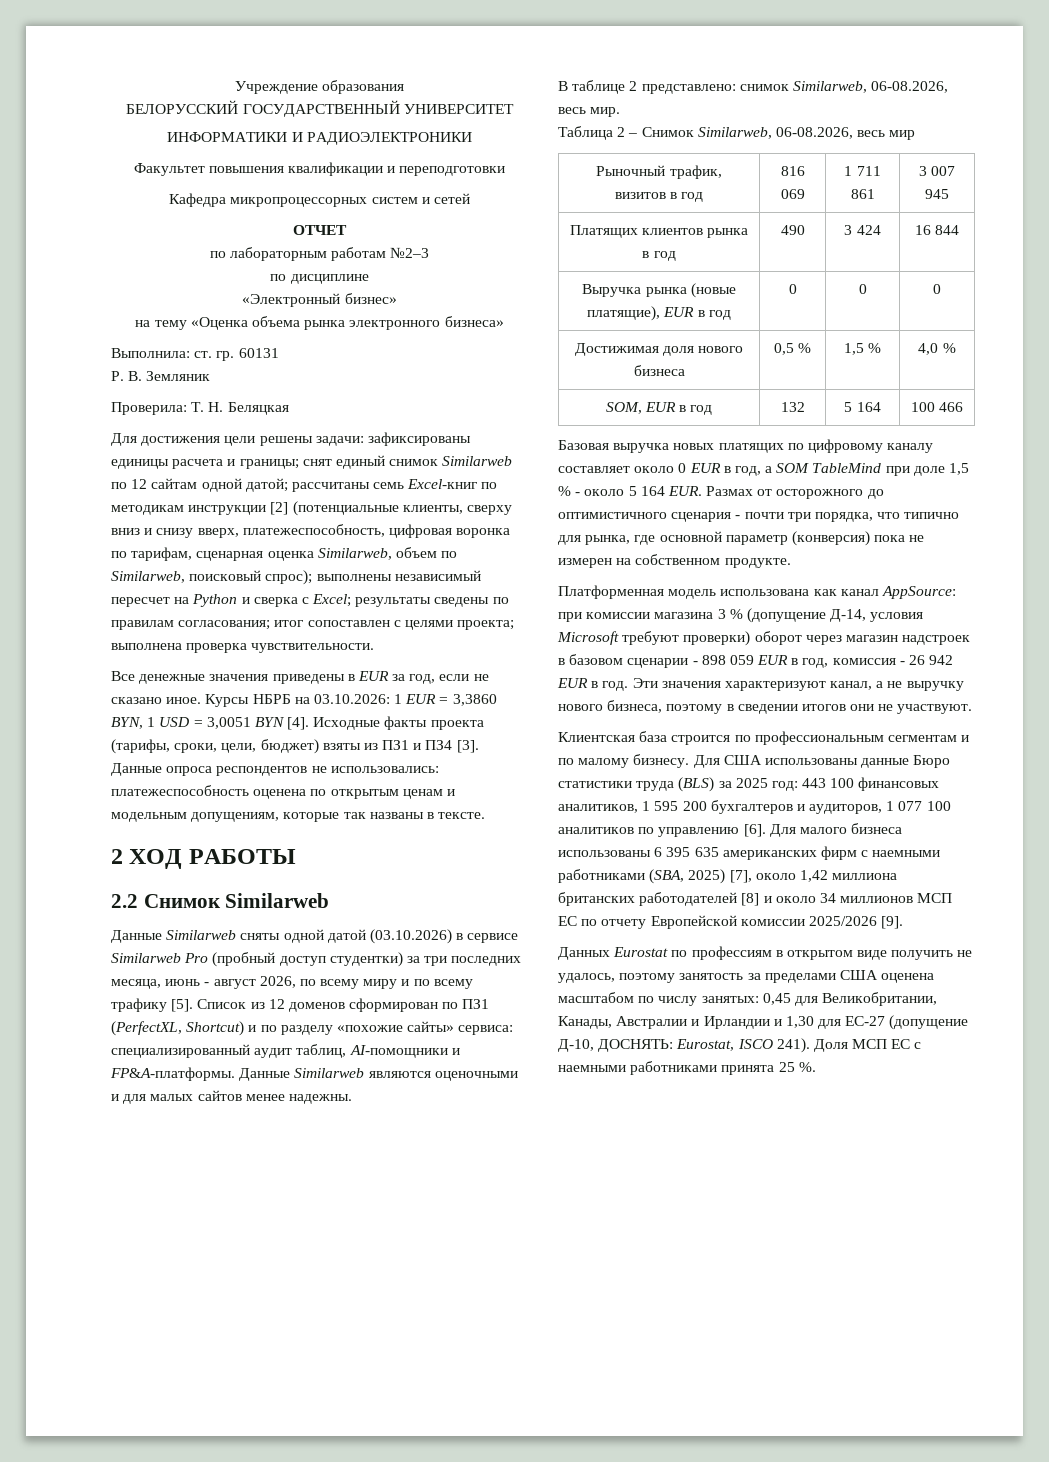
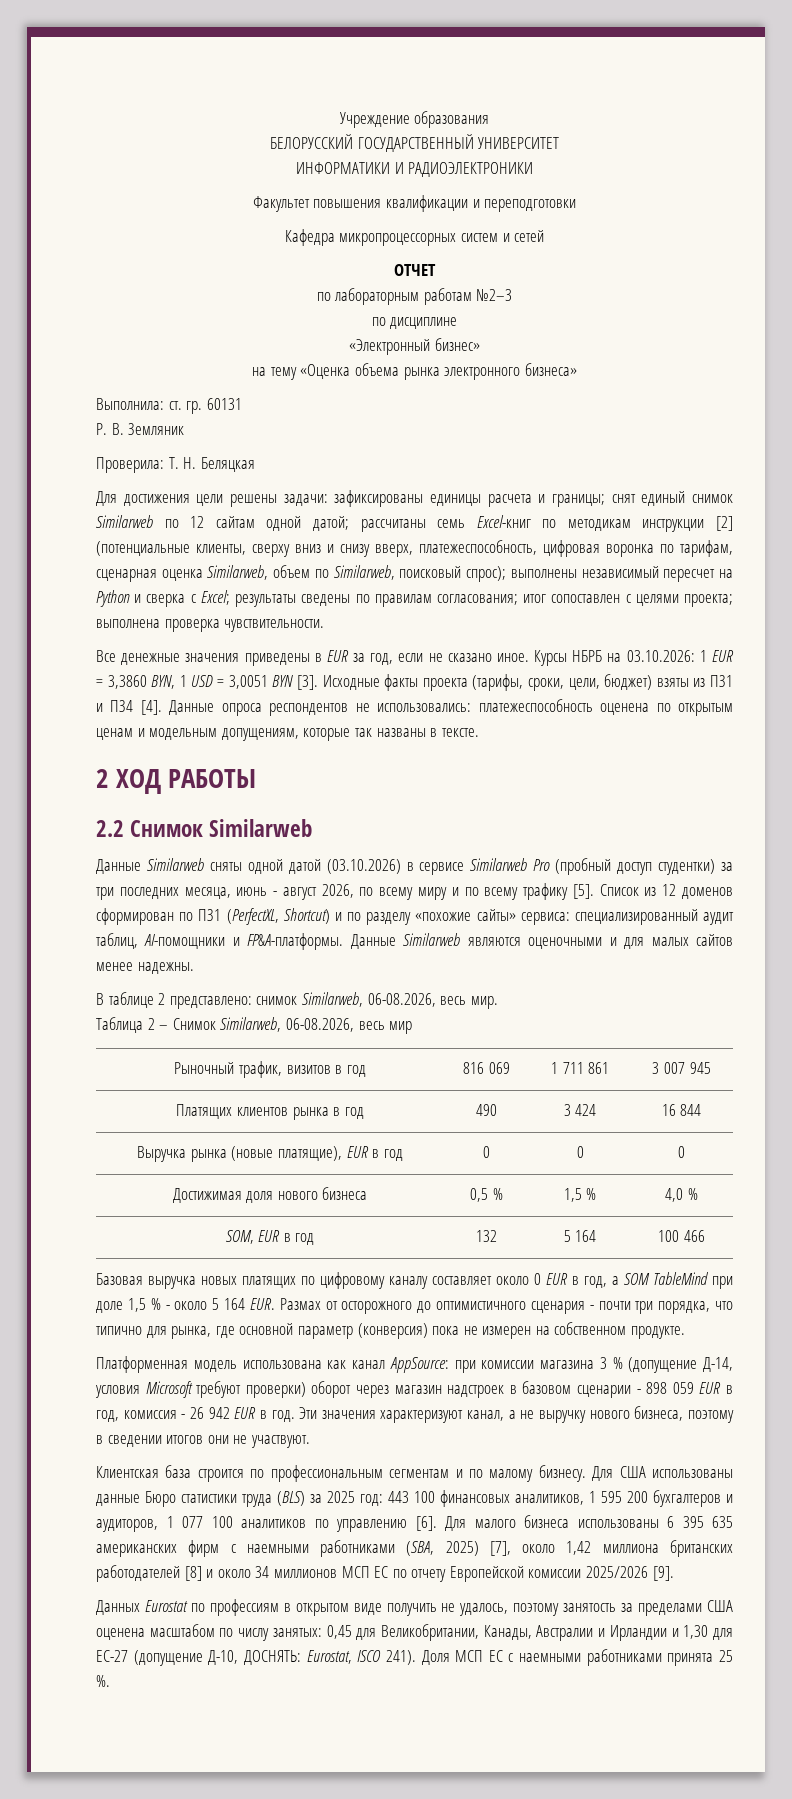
[287,717,310,730] [4]. -> [296,675,318,690] [3].
[456,740,479,753] [3]. -> [140,700,162,715] [4].

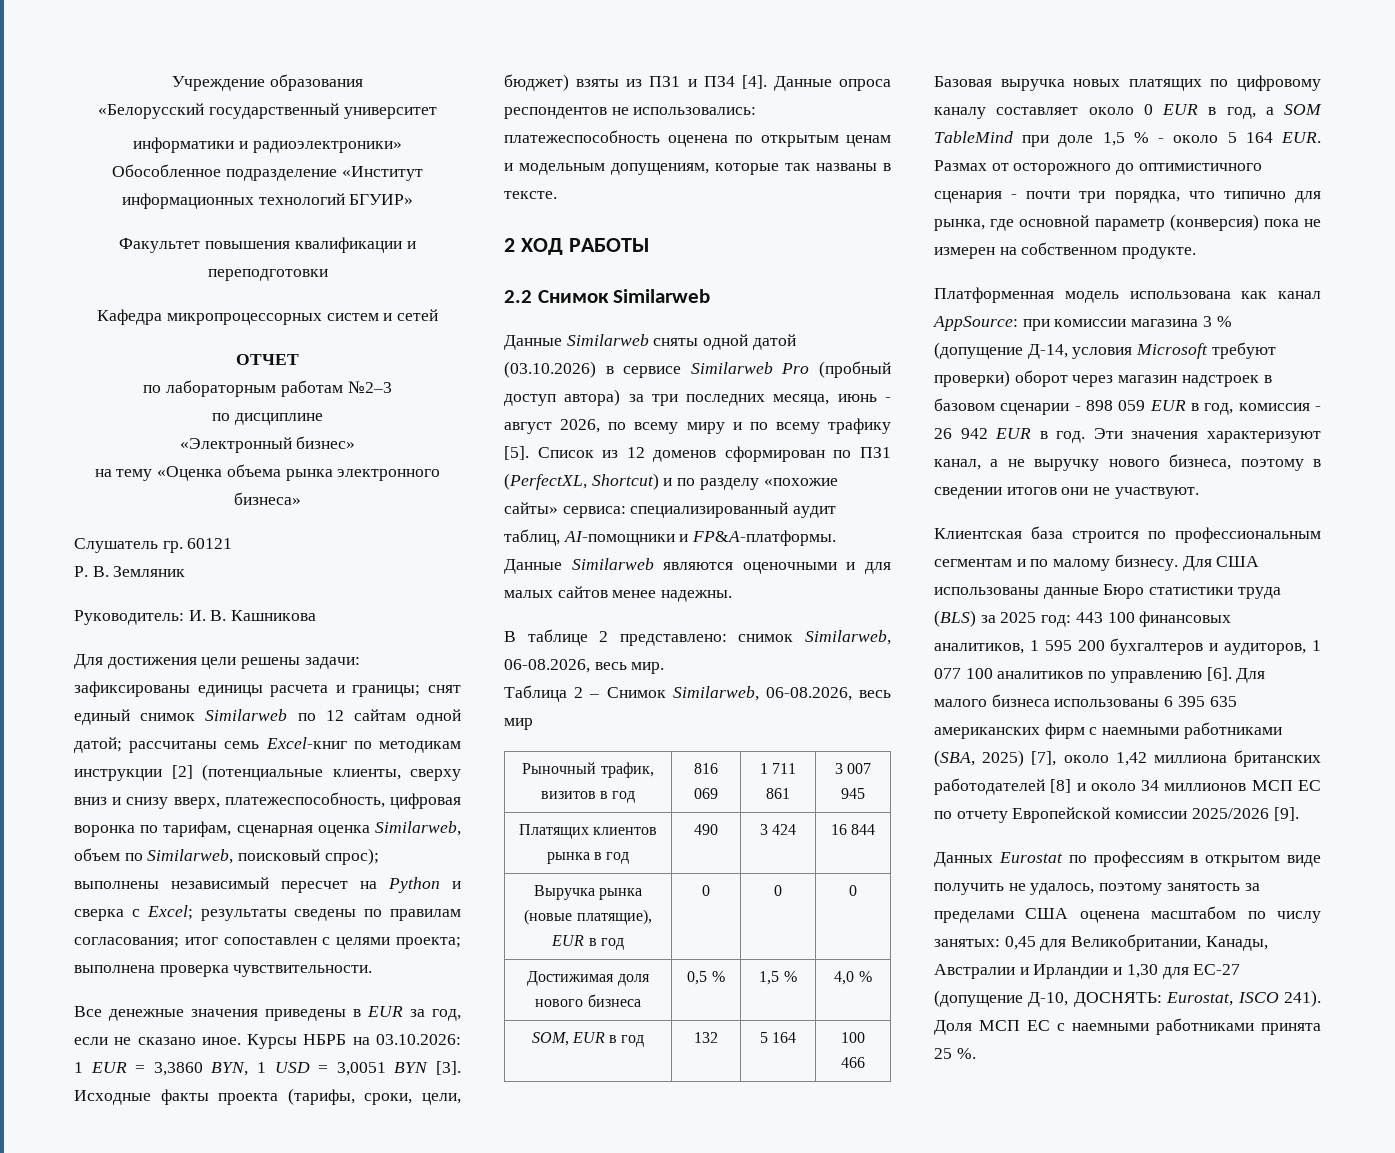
[269,134,560,152] [295,162,534,177] БЕЛОРУССКИЙ ГОСУДАРСТВЕННЫЙ УНИВЕРСИТЕТ // ИНФОРМАТИКИ И РАДИОЭЛЕКТРОНИКИ -> [98,103,437,119] [133,137,402,153] [112,164,423,181] [121,193,414,209] «Белорусский государственный университет // информатики и радиоэлектроники» // Обособленное подразделение «Институт информационных технологий БГУИР»
[96,398,242,414] Выполнила: ст. гр. 60131 -> [74,538,233,553] Слушатель гр. 60121
[96,457,255,473] Проверила: Т. Н. Беляцкая -> [74,610,317,625] Руководитель: И. В. Кашникова
[658,859,716,875] студентки) -> [564,389,621,406] автора)

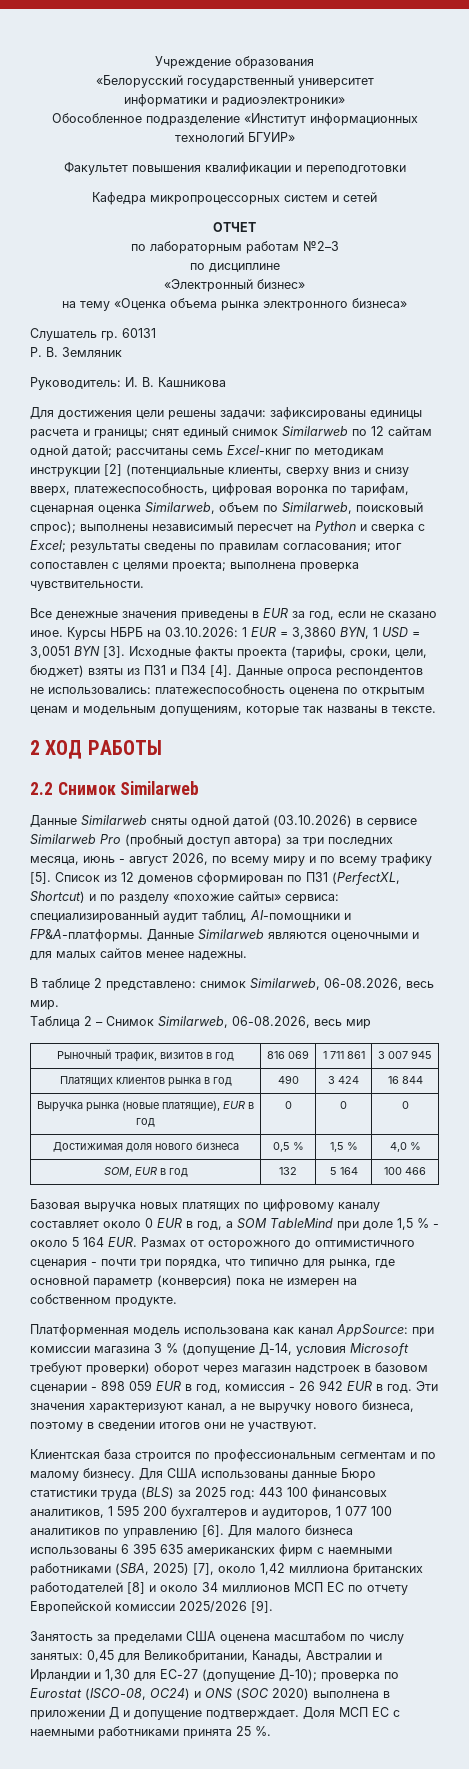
[187,538,233,549] 60121 -> [122,328,156,338] 60131
[934,851,1321,867] [934,883,1240,895] Данных Eurostat по профессиям в открытом виде получить не удалось, поэтому занятость -> [30,1631,93,1641] Занятость
[1028,990,1321,1007] Д-10, ДОСНЯТЬ: Eurostat, ISCO 241). -> [279,1669,399,1682] [30,1688,390,1700] [30,1707,299,1720] Д-10); проверка по Eurostat (ISCO-08, OC24) и ONS (SOC 2020) выполнена в приложении Д и допущение подтверждает.

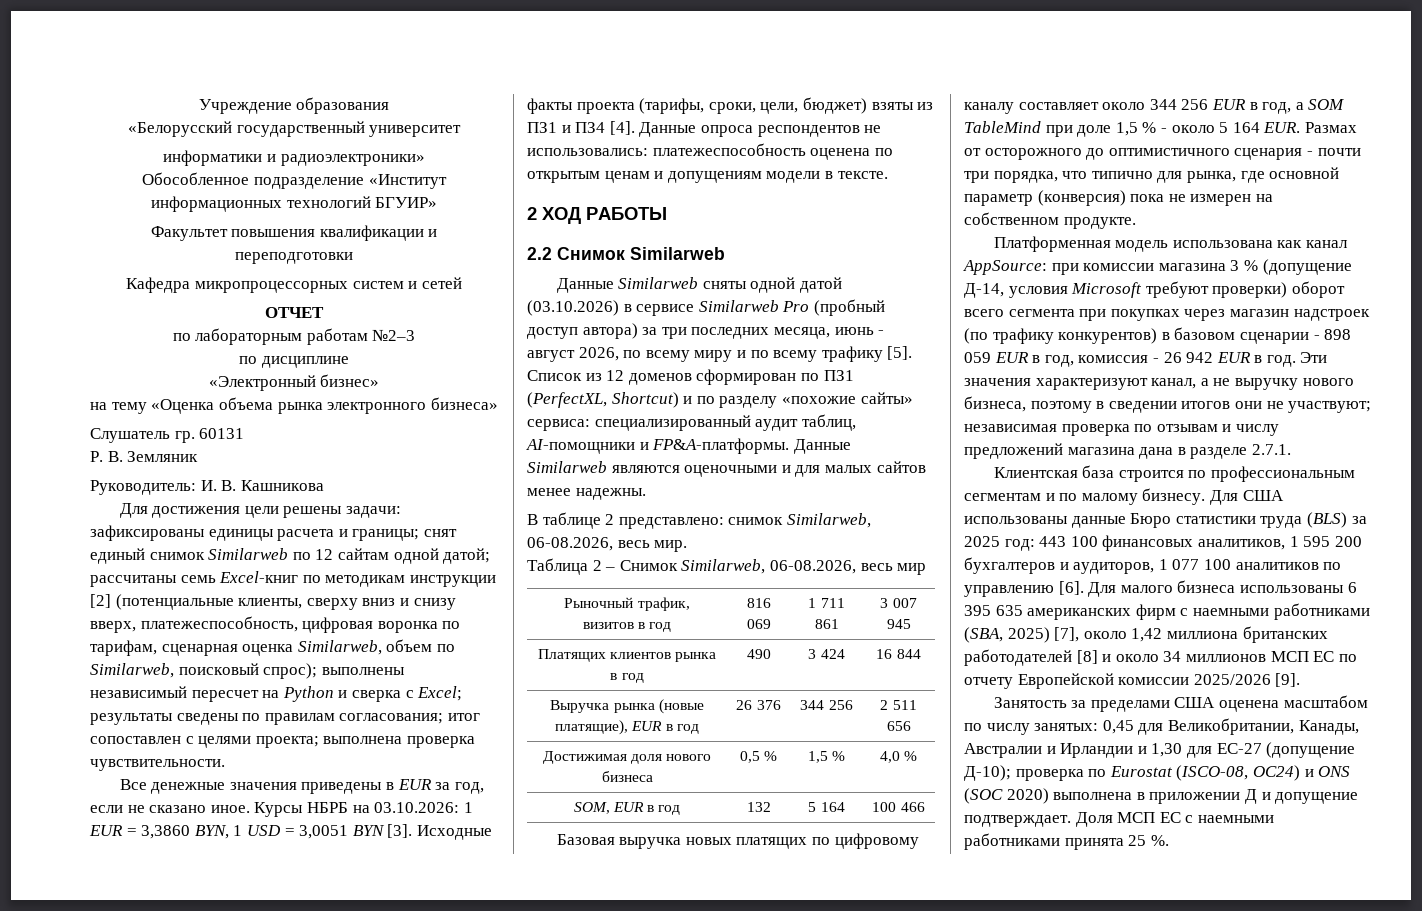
[83,706,377,716] модельным допущениям, которые так названы -> [667,171,821,183] допущениям модели
[284,1101,292,1109] [340,1101,347,1109] [401,1101,409,1109] 0 | 0 | 0 -> [736,700,781,710] [800,700,853,710] [880,700,917,710] [886,721,911,731] 26 376 | 344 256 | 2 511 656
[145,1218,153,1228] 0 -> [1149,99,1209,110] 344 256
[203,1365,360,1375] через магазин надстроек -> [964,309,1370,321] [964,328,1158,344] всего сегмента при покупках через магазин надстроек (по трафику конкурентов)
[248,1422,317,1432] участвуют. -> [1288,401,1372,413] [964,424,1279,436] [964,443,1291,459] участвуют; независимая проверка по отзывам и числу предложений магазина дана в разделе 2.7.1.

